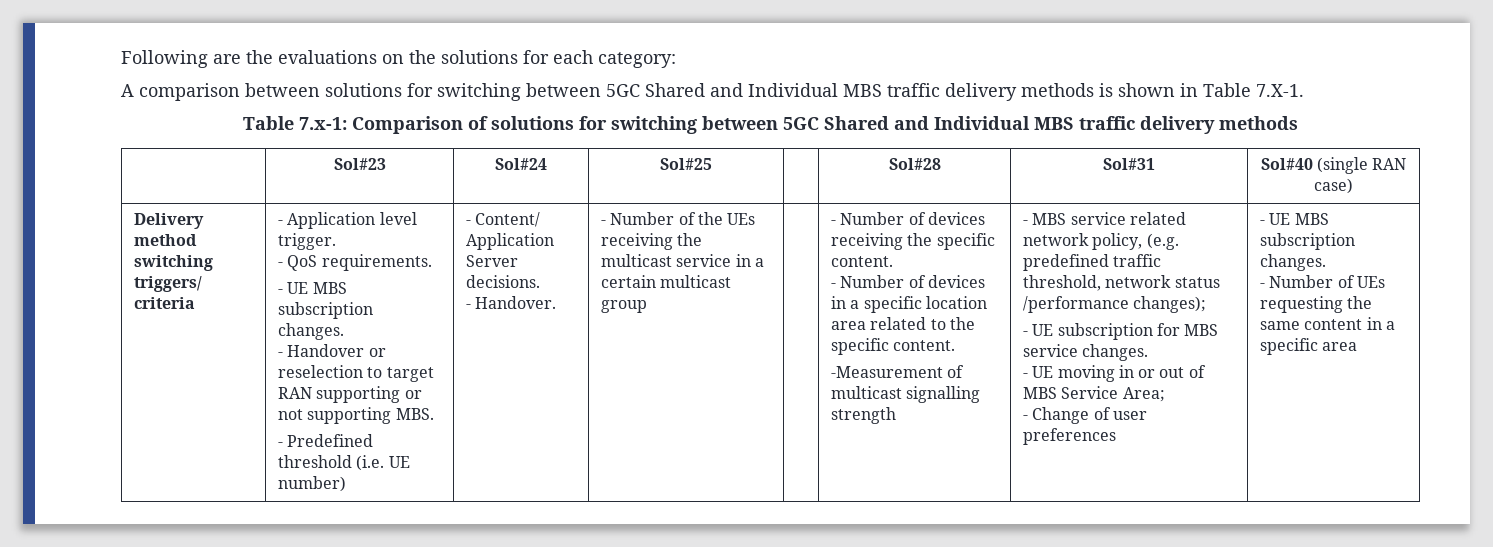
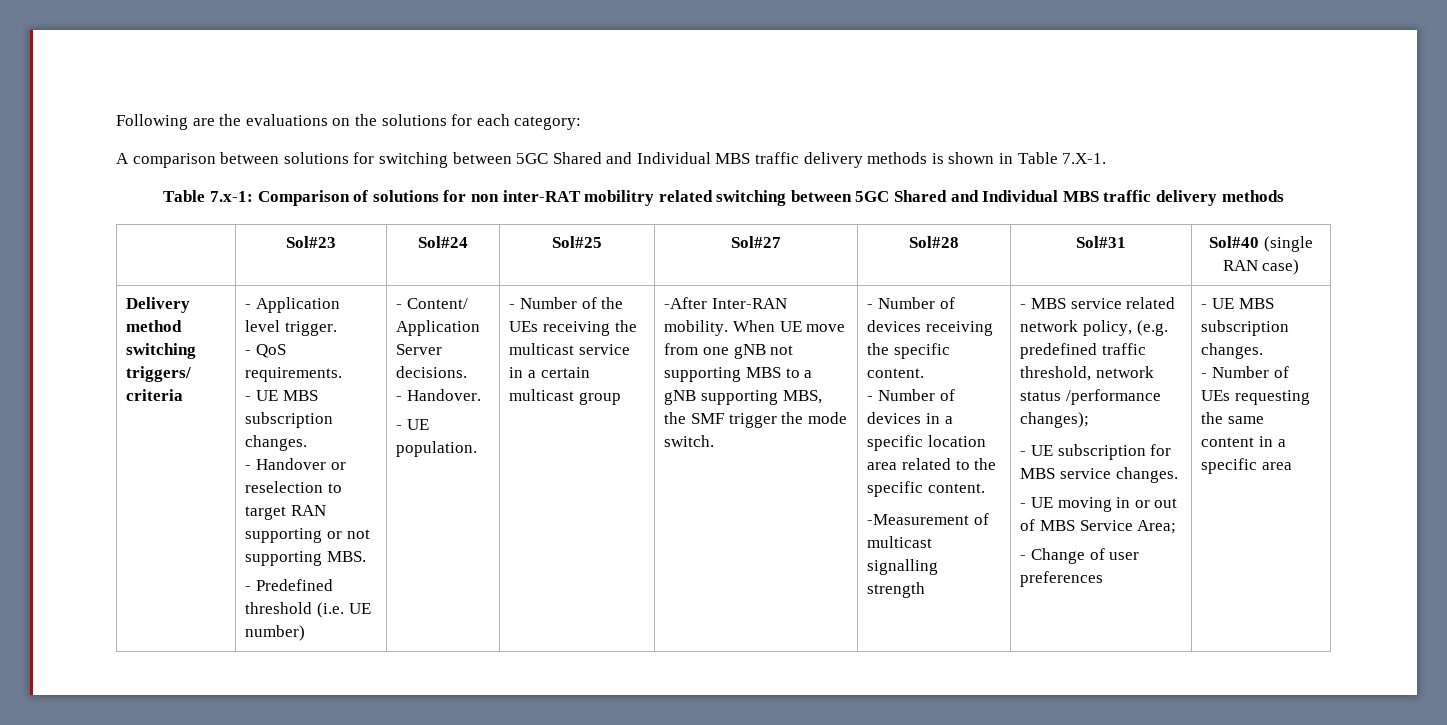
(607, 123) none -> [470,190,713,206] non inter-RAT mobilitry related
(712, 164) none -> [730,236,781,248] Sol#27
(557, 302) none -> [396,419,430,430] [396,441,478,457] // - UE population.
(647, 306) none -> [664,297,788,309] [664,320,846,336] [664,343,794,359] [664,367,813,382] [664,390,822,405] [664,412,847,428] [664,435,715,447] -After Inter-RAN mobility. When UE move from one gNB not supporting MBS to a gNB supporting MBS, the SMF trigger the mode switch.

